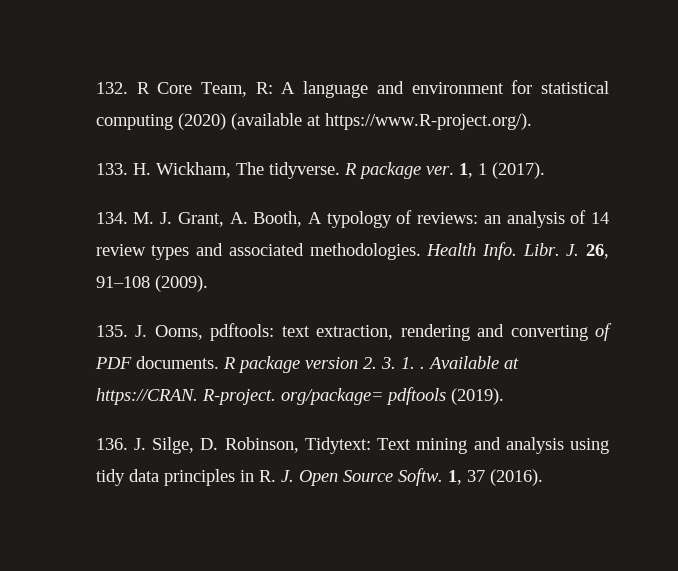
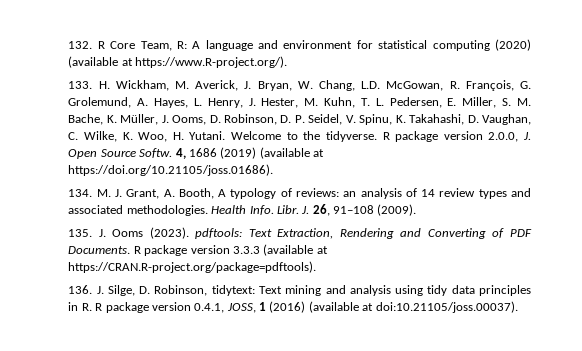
[235,162,545,179] The tidyverse. R package ver. 1, 1 (2017). -> [174,80,531,91] [68,97,532,108] [68,114,531,125] [68,131,531,142] [68,147,324,159] [68,164,274,176] M. Averick, J. Bryan, W. Chang, L.D. McGowan, R. François, G. Grolemund, A. Hayes, L. Henry, J. Hester, M. Kuhn, T. L. Pedersen, E. Miller, S. M. Bache, K. Müller, J. Ooms, D. Robinson, D. P. Seidel, V. Spinu, K. Takahashi, D. Vaughan, C. Wilke, K. Woo, H. Yutani. Welcome to the tidyverse. R package version 2.0.0, J. Open Source Softw. 4, 1686 (2019) (available at https://doi.org/10.21105/joss.01686).
[154,323,588,341] Ooms, pdftools: text extraction, rendering and converting -> [112,227,486,239] Ooms (2023). pdftools: Text Extraction, Rendering and Converting
[135,356,519,373] [95,387,504,405] documents. R package version 2. 3. 1. . Available at https://CRAN. R-project. org/package= pdftools (2019). -> [68,244,328,256] [68,261,317,273] Documents. R package version 3.3.3 (available at https://CRAN.R-project.org/package=pdftools).
[304,437,371,454] Tidytext: -> [211,285,255,296] tidytext:
[280,468,543,486] J. Open Source Softw. 1, 37 (2016). -> [95,301,518,313] R package version 0.4.1, JOSS, 1 (2016) (available at doi:10.21105/joss.00037).

